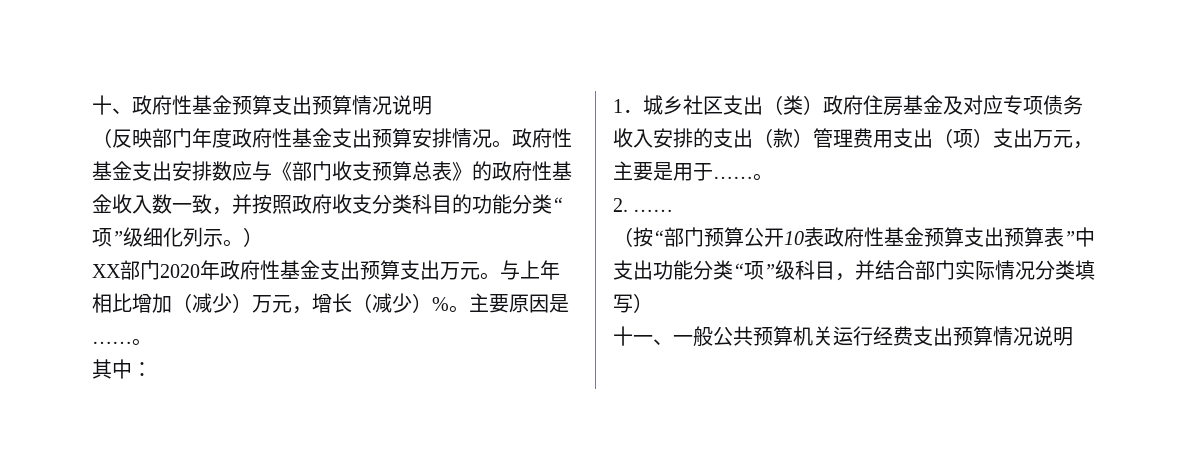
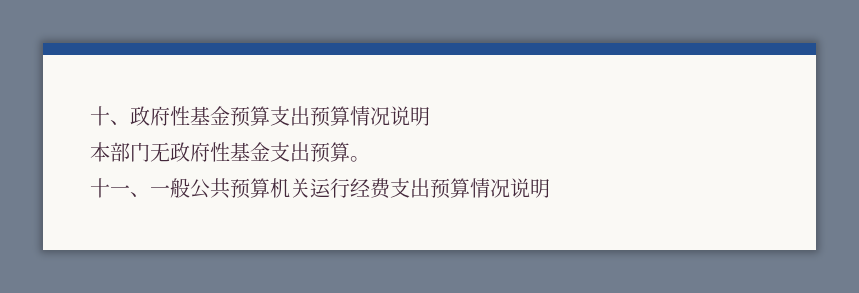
[92,128,572,148] [92,161,572,181] [92,194,563,215] [92,227,263,247] [92,260,560,280] [92,293,569,314] [92,338,152,346] [92,359,152,379] [613,95,1083,116] [613,128,1093,149] [613,161,773,181] [613,198,674,212] [613,227,1095,247] [613,260,1095,281] [613,293,653,313] （反映部门年度政府性基金支出预算安排情况。政府性基金支出安排数应与《部门收支预算总表》的政府性基金收入数一致，并按照政府收支分类科目的功能分类“项”级细化列示。） // XX部门2020年政府性基金支出预算支出万元。与上年相比增加（减少）万元，增长（减少）%。主要原因是……。 // 其中： // 1．城乡社区支出（类）政府住房基金及对应专项债务收入安排的支出（款）管理费用支出（项）支出万元，主要是用于……。 // 2. …… // （按“部门预算公开10表政府性基金预算支出预算表”中支出功能分类“项”级科目，并结合部门实际情况分类填写） -> [90,142,370,163] 本部门无政府性基金支出预算。

